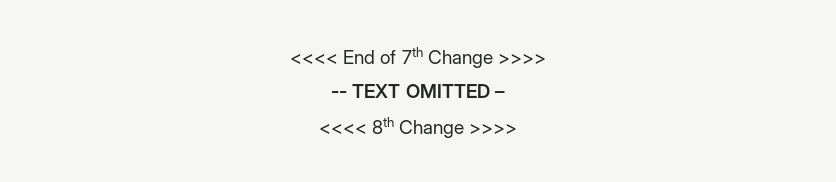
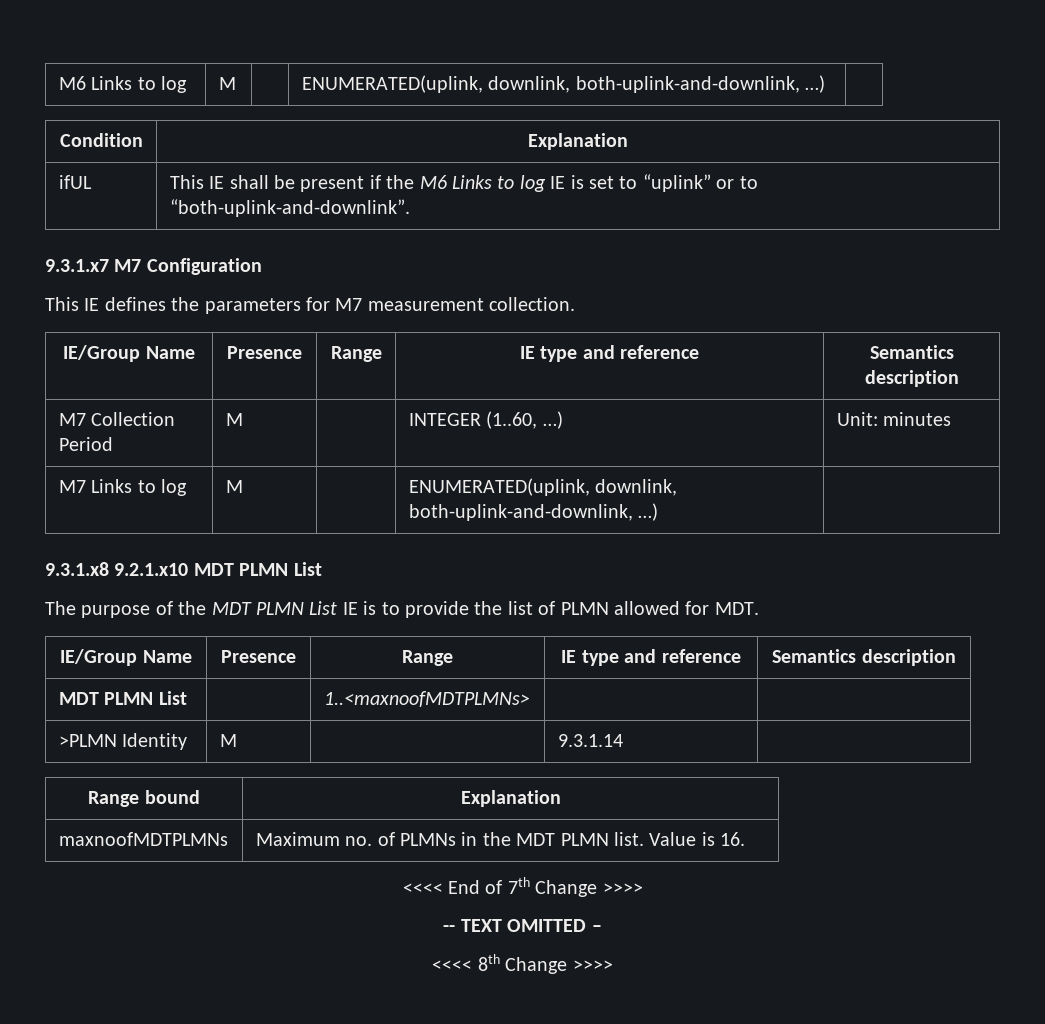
(290, 59) none -> [58,76,187,93] [218,77,236,90] [301,75,825,93] [59,133,143,147] [528,133,628,150] [58,175,92,189] [169,174,758,192] [169,199,410,217] [45,258,262,275] [45,297,576,314] [63,345,195,362] [227,346,302,359] [330,346,382,362] [519,345,700,362] [869,345,954,359] [864,370,959,387] [58,412,176,426] [58,437,113,451] [225,413,243,426] [408,411,563,429] [836,412,952,426] [58,479,187,496] [225,480,243,493] [408,478,678,496] [408,503,659,521] [45,562,322,576] [45,601,759,618] [60,649,192,666] [221,650,296,663] [402,650,453,666] [561,649,741,666] [772,649,956,666] [58,691,187,705] [323,691,530,707] [58,733,188,750] [219,734,237,747] [557,734,623,747] [88,790,200,807] [460,790,561,807] [58,832,228,846] [255,832,746,846] M6 Links to log | M | | ENUMERATED(uplink, downlink, both-uplink-and-downlink, …) | // Condition | Explanation // ifUL | This IE shall be present if the M6 Links to log IE is set to “uplink” or to “both-uplink-and-downlink”. // 9.3.1.x7 M7 Configuration // This IE defines the parameters for M7 measurement collection. // IE/Group Name | Presence | Range | IE type and reference | Semantics description // M7 Collection Period | M | | INTEGER (1..60, …) | Unit: minutes // M7 Links to log | M | | ENUMERATED(uplink, downlink, both-uplink-and-downlink, …) | // 9.3.1.x8 9.2.1.x10 MDT PLMN List // The purpose of the MDT PLMN List IE is to provide the list of PLMN allowed for MDT. // IE/Group Name | Presence | Range | IE type and reference | Semantics description // MDT PLMN List | | 1..<maxnoofMDTPLMNs> | | // >PLMN Identity | M | | 9.3.1.14 | // Range bound | Explanation // maxnoofMDTPLMNs | Maximum no. of PLMNs in the MDT PLMN list. Value is 16. //

